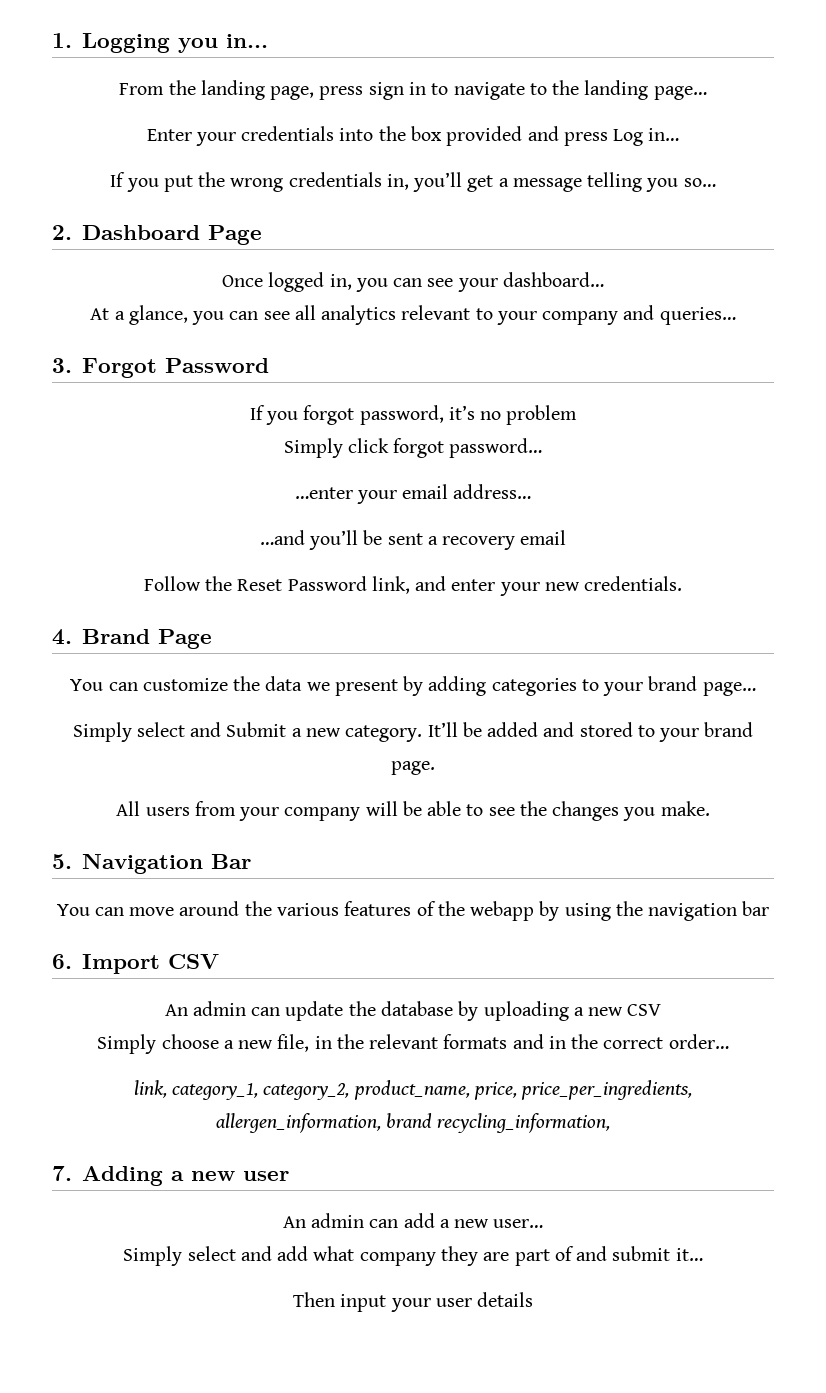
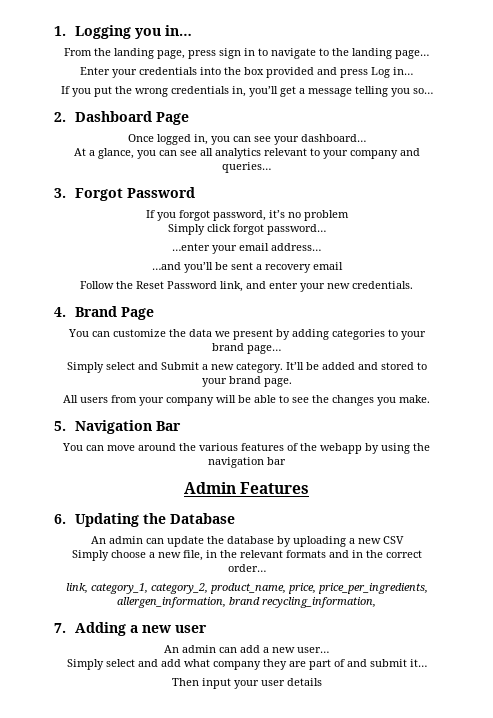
(770, 908) none -> [183,482,310,494] // Admin Features
[81,954,219,974] Import CSV -> [75,513,236,527] Updating the Database

